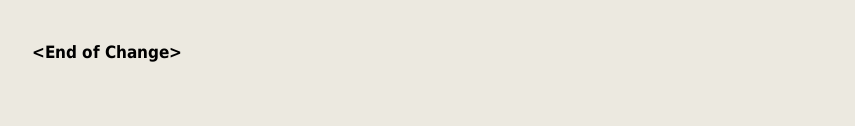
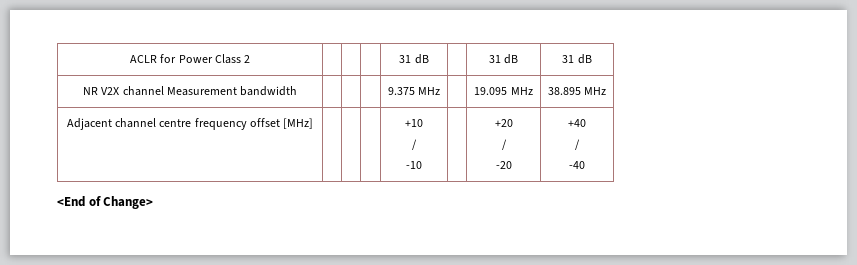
(32, 52) none -> [130,54,250,64] [399,54,429,64] [488,54,519,64] [562,54,592,64] [83,86,297,96] [387,87,441,95] [474,87,533,95] [547,87,607,95] [66,118,314,130] [405,119,423,127] [412,139,417,150] [406,161,422,169] [494,119,513,127] [501,139,507,150] [495,161,512,169] [568,119,586,127] [575,139,580,150] [569,161,585,169] ACLR for Power Class 2 | | | | 31 dB | | 31 dB | 31 dB // NR V2X channel Measurement bandwidth | | | | 9.375 MHz | | 19.095 MHz | 38.895 MHz // Adjacent channel centre frequency offset [MHz] | | | | +10 // / // -10 | | +20 // / // -20 | +40 // / // -40 //

